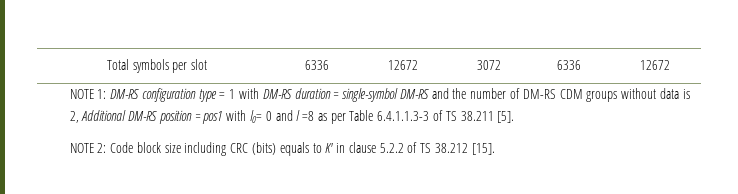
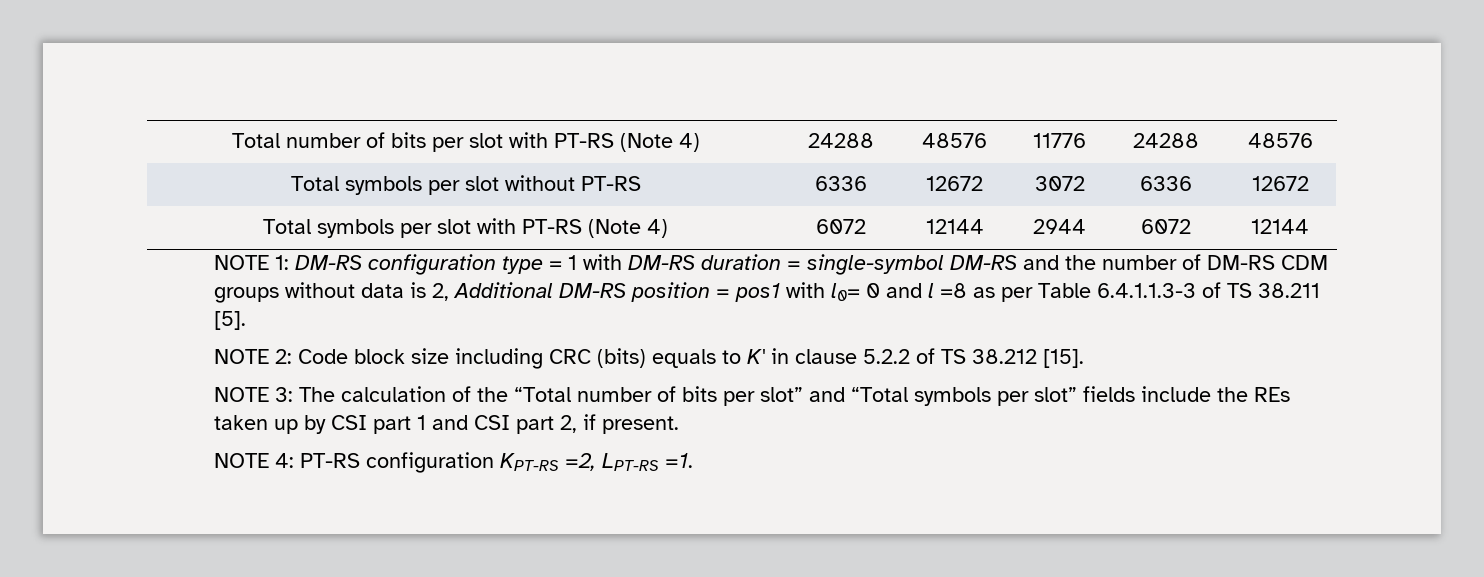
[106,59,208,73] Total symbols per slot -> [231,132,700,152] [808,133,874,148] [922,133,987,148] [1033,133,1086,148] [1133,133,1199,148] [1247,133,1313,148] [290,175,641,195] Total number of bits per slot with PT-RS (Note 4) | 24288 | 48576 | 11776 | 24288 | 48576 // Total symbols per slot without PT-RS
(670, 65) none -> [263,218,668,238] [816,219,866,234] [925,219,984,234] [1033,219,1086,234] [1141,219,1191,234] [1251,219,1309,234] // Total symbols per slot with PT-RS (Note 4) | 6072 | 12144 | 2944 | 6072 | 12144
(495, 149) none -> [214,386,1291,406] [214,414,680,434] [214,452,694,473] // NOTE 3: The calculation of the “Total number of bits per slot” and “Total symbols per slot” fields include the REs taken up by CSI part 1 and CSI part 2, if present. // NOTE 4: PT-RS configuration KPT-RS =2, LPT-RS =1.

